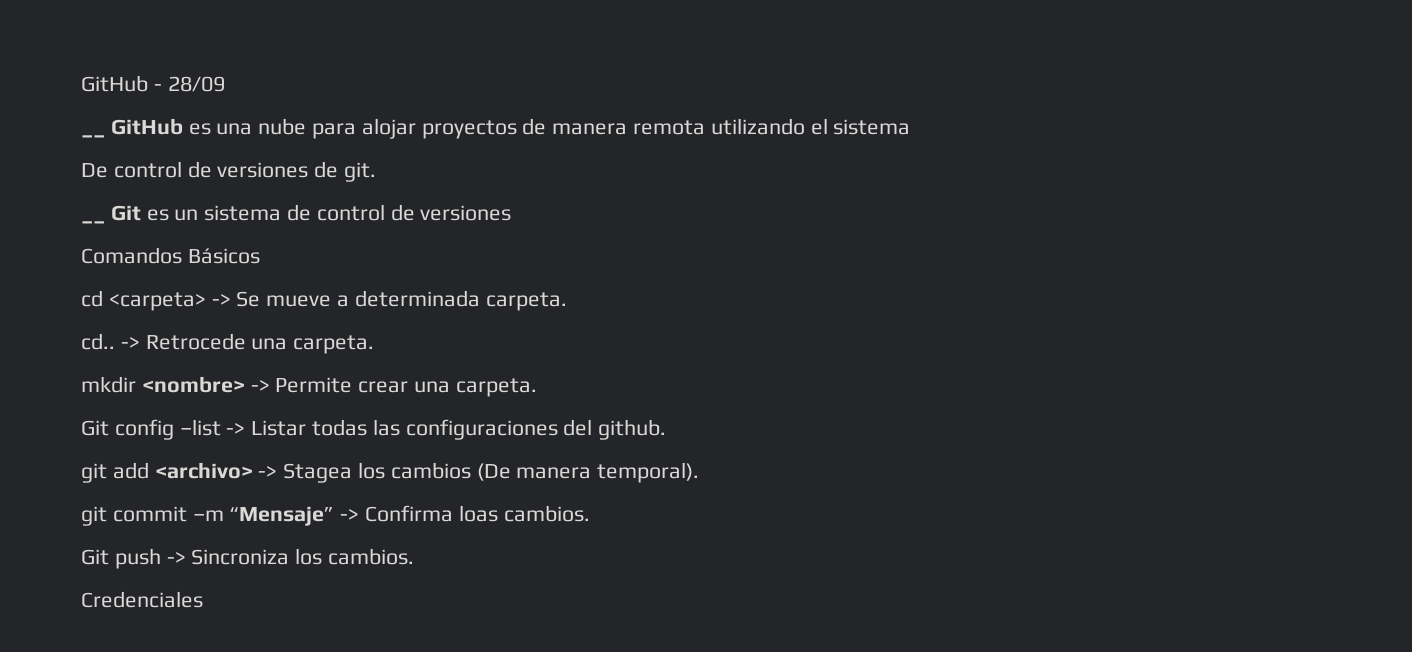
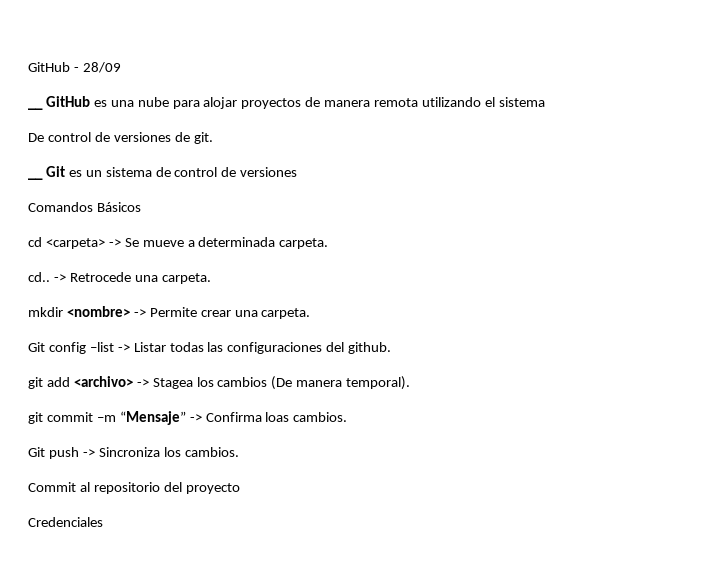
(415, 556) none -> [28,482,240,494] // Commit al repositorio del proyecto

